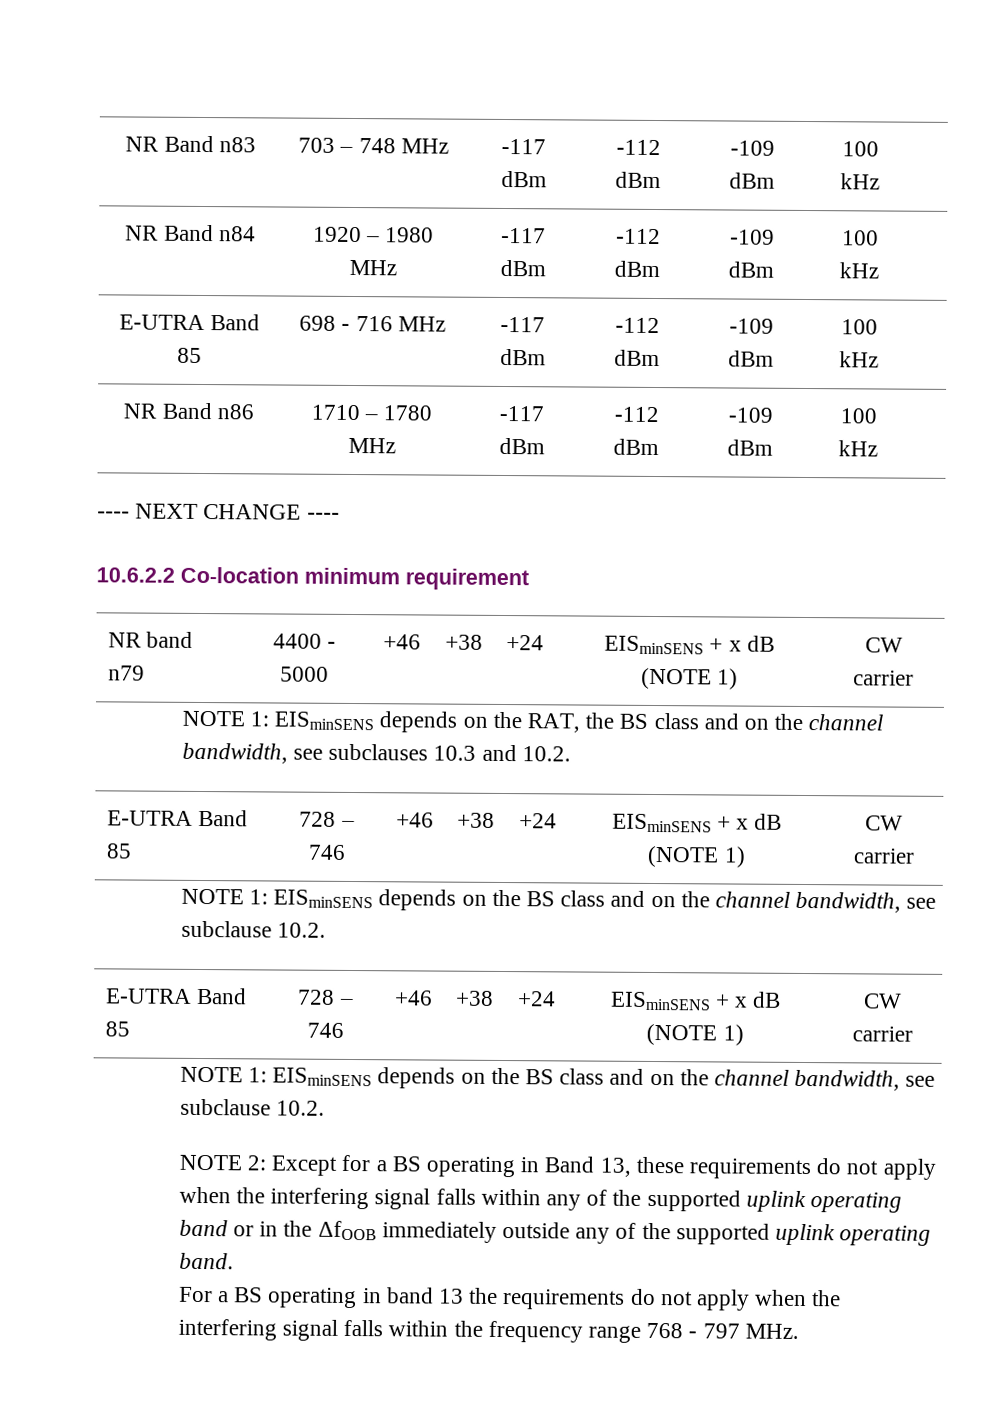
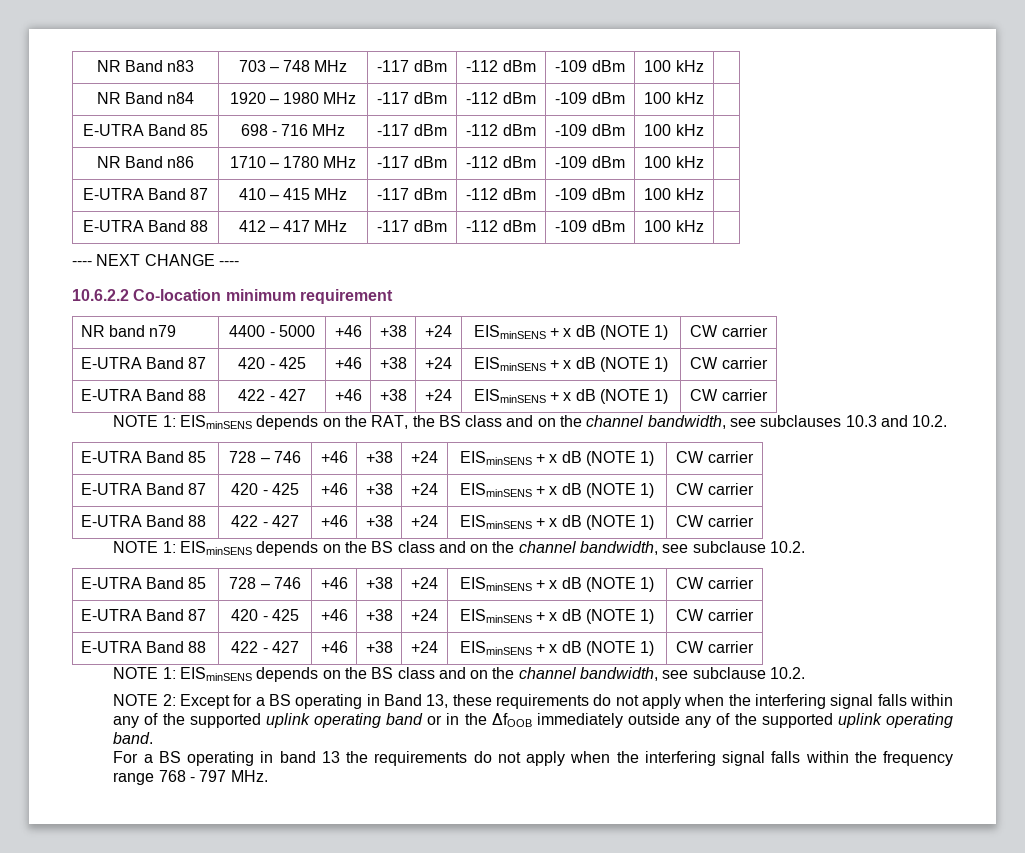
(878, 448) none -> [82,188,209,200] [238,188,348,200] [377,188,447,200] [466,188,536,200] [555,188,625,200] [644,188,704,200] [82,220,209,232] [238,220,348,232] [377,220,447,232] [466,220,536,232] [555,220,625,232] [644,220,704,232] // E-UTRA Band 87 | 410 – 415 MHz | -117 dBm | -112 dBm | -109 dBm | 100 kHz | // E-UTRA Band 88 | 412 – 417 MHz | -117 dBm | -112 dBm | -109 dBm | 100 kHz |
(914, 678) none -> [80,357,207,369] [238,357,306,369] [334,357,362,369] [379,357,407,369] [425,357,452,369] [473,357,669,372] [690,357,768,369] [80,389,207,401] [238,389,306,401] [334,389,362,401] [379,389,407,401] [425,389,452,401] [473,389,669,404] [690,389,768,401] // E-UTRA Band 87 | 420 - 425 | +46 | +38 | +24 | EISminSENS + x dB (NOTE 1) | CW carrier // E-UTRA Band 88 | 422 - 427 | +46 | +38 | +24 | EISminSENS + x dB (NOTE 1) | CW carrier
(915, 856) none -> [80,483,207,495] [231,483,299,495] [320,483,348,495] [365,483,393,495] [411,483,438,495] [459,483,655,498] [676,483,754,495] [80,515,207,527] [231,515,299,527] [320,515,348,527] [365,515,393,527] [411,515,438,527] [459,515,655,530] [676,515,754,527] // E-UTRA Band 87 | 420 - 425 | +46 | +38 | +24 | EISminSENS + x dB (NOTE 1) | CW carrier // E-UTRA Band 88 | 422 - 427 | +46 | +38 | +24 | EISminSENS + x dB (NOTE 1) | CW carrier
(913, 1034) none -> [80,609,207,621] [231,609,299,621] [320,609,348,621] [365,609,393,621] [411,609,438,621] [459,609,655,624] [676,609,754,621] [80,641,207,653] [231,641,299,653] [320,641,348,653] [365,641,393,653] [411,641,438,653] [459,641,655,656] [676,641,754,653] // E-UTRA Band 87 | 420 - 425 | +46 | +38 | +24 | EISminSENS + x dB (NOTE 1) | CW carrier // E-UTRA Band 88 | 422 - 427 | +46 | +38 | +24 | EISminSENS + x dB (NOTE 1) | CW carrier

